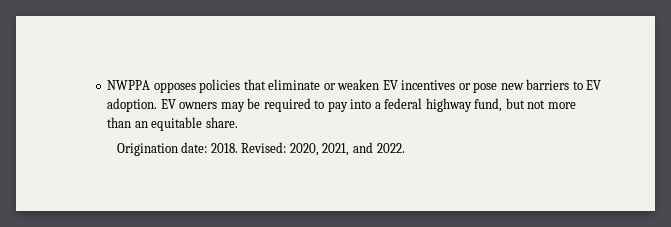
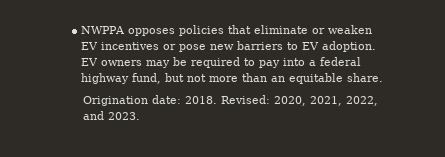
[352,142,405,153] and 2022. -> [345,96,378,106] [82,111,140,120] 2022, and 2023.

